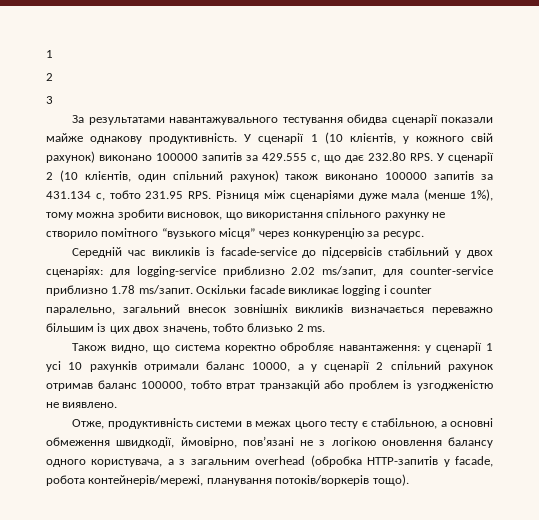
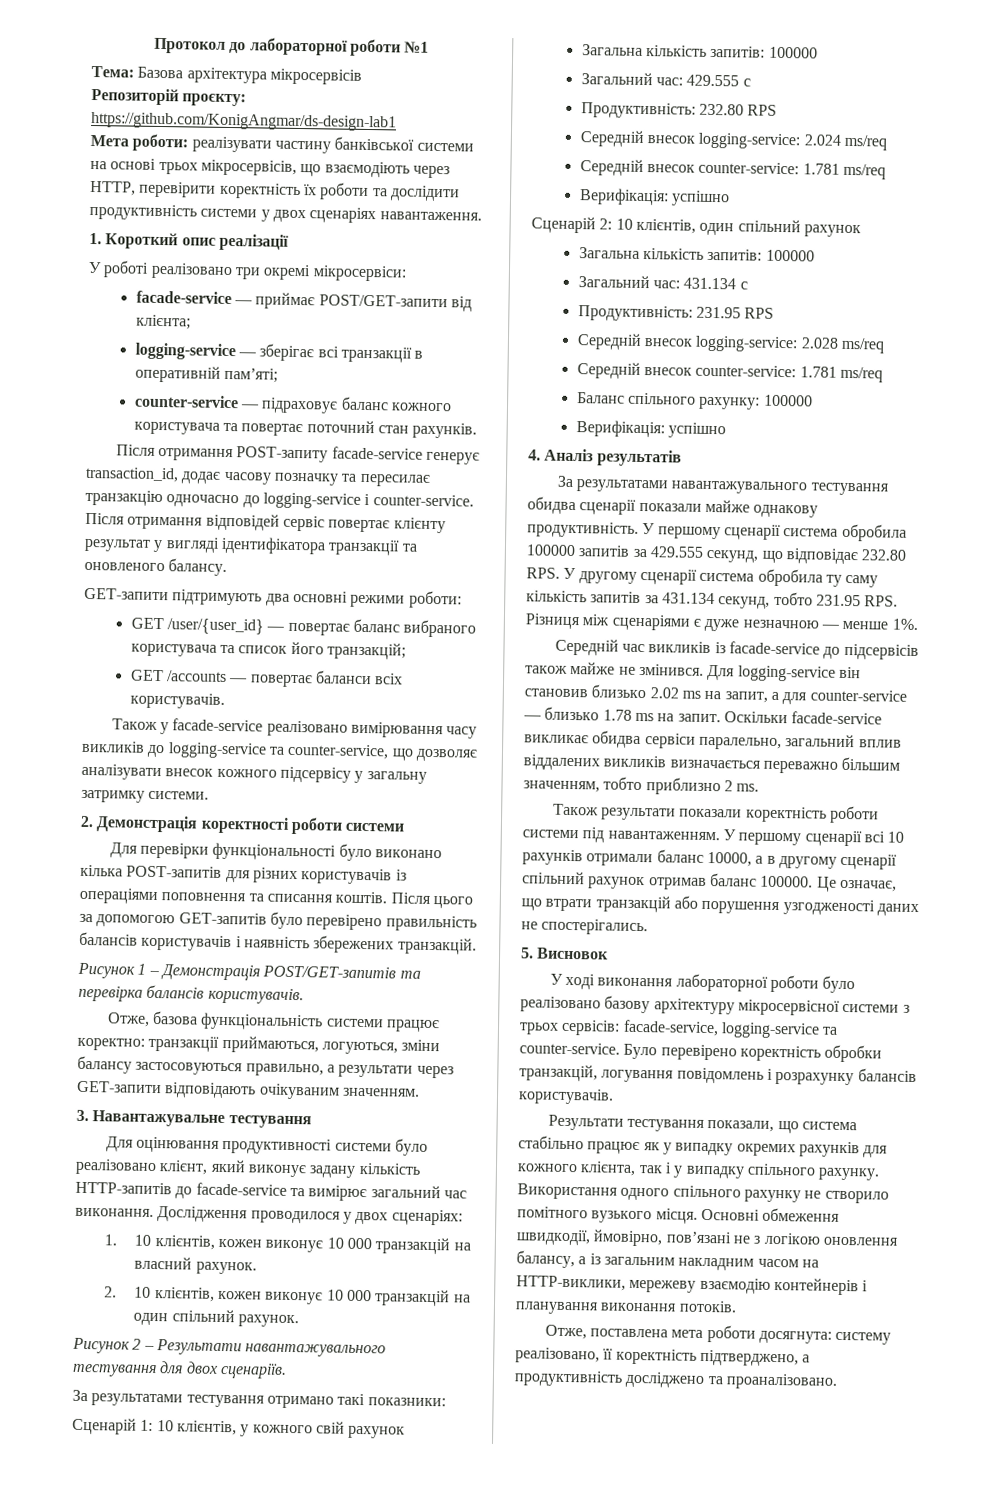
[46,50,53,58] [46,73,53,81] [46,96,53,104] 1 // 2 // 3 -> [153,37,430,57] [91,65,362,85] [91,87,247,107] [91,111,397,132] [90,133,474,154] [90,158,450,179] [90,180,460,202] [89,203,482,224] [89,232,289,251] [88,260,407,282] [135,290,473,312] [135,314,191,330] [134,342,424,363] [134,365,279,383] [133,394,453,414] [133,420,478,439] [115,444,480,465] [85,466,431,487] [85,489,474,509] [85,512,446,534] [84,536,418,556] [84,558,228,577] [84,587,462,609] [130,617,477,638] [130,641,407,660] [129,669,404,688] [129,692,225,709] [111,718,478,739] [81,740,478,762] [81,763,427,784] [81,789,210,803] [80,815,405,835] [109,842,442,862] [80,864,407,885] [79,887,473,909] [79,911,477,932] [79,931,477,955] [77,962,421,981] [78,984,304,1005] [106,1010,440,1033] [77,1035,441,1055] [77,1055,454,1079] [77,1080,420,1100] [76,1109,312,1129] [105,1136,428,1156] [75,1158,421,1178] [75,1181,467,1202] [75,1206,463,1226] [104,1234,471,1255] [134,1256,257,1275] [104,1286,471,1307] [133,1309,300,1328] [72,1337,387,1358] [72,1361,287,1379] [72,1389,446,1409] [72,1417,406,1439] [581,44,818,59] [580,72,751,87] [580,102,778,119] [579,130,888,151] [579,159,887,180] [578,188,731,207] [531,216,861,238] [578,247,815,262] [577,275,748,290] [577,305,775,322] [576,333,886,354] [576,362,884,383] [576,392,813,410] [575,420,727,439] [528,448,682,467] Протокол до лабораторної роботи №1 // Тема: Базова архітектура мікросервісів // Репозиторій проєкту: https://github.com/KonigAngmar/ds-design-lab1 // Мета роботи: реалізувати частину банківської системи на основі трьох мікросервісів, що взаємодіють через HTTP, перевірити коректність їх роботи та дослідити продуктивність системи у двох сценаріях навантаження. // 1. Короткий опис реалізації // У роботі реалізовано три окремі мікросервіси: // facade-service — приймає POST/GET-запити від клієнта; // logging-service — зберігає всі транзакції в оперативній пам’яті; // counter-service — підраховує баланс кожного користувача та повертає поточний стан рахунків. // Після отримання POST-запиту facade-service генерує transaction_id, додає часову позначку та пересилає транзакцію одночасно до logging-service і counter-service. Після отримання відповідей сервіс повертає клієнту результат у вигляді ідентифікатора транзакції та оновленого балансу. // GET-запити підтримують два основні режими роботи: // GET /user/{user_id} — повертає баланс вибраного користувача та список його транзакцій; // GET /accounts — повертає баланси всіх користувачів. // Також у facade-service реалізовано вимірювання часу викликів до logging-service та counter-service, що дозволяє аналізувати внесок кожного підсервісу у загальну затримку системи. // 2. Демонстрація коректності роботи системи // Для перевірки функціональності було виконано кілька POST-запитів для різних користувачів із операціями поповнення та списання коштів. Після цього за допомогою GET-запитів було перевірено правильність балансів користувачів і наявність збережених транзакцій. // Рисунок 1 – Демонстрація POST/GET-запитів та перевірка балансів користувачів. // Отже, базова функціональність системи працює коректно: транзакції приймаються, логуються, зміни балансу застосовуються правильно, а результати через GET-запити відповідають очікуваним значенням. // 3. Навантажувальне тестування // Для оцінювання продуктивності системи було реалізовано клієнт, який виконує задану кількість HTTP-запитів до facade-service та вимірює загальний час виконання. Дослідження проводилося у двох сценаріях: // 1. 10 клієнтів, кожен виконує 10 000 транзакцій на власний рахунок. // 2. 10 клієнтів, кожен виконує 10 000 транзакцій на один спільний рахунок. // Рисунок 2 – Результати навантажувального тестування для двох сценаріїв. // За результатами тестування отримано такі показники: // Сценарій 1: 10 клієнтів, у кожного свій рахунок // Загальна кількість запитів: 100000 // Загальний час: 429.555 с // Продуктивність: 232.80 RPS // Середній внесок logging-service: 2.024 ms/req // Середній внесок counter-service: 1.781 ms/req // Верифікація: успішно // Сценарій 2: 10 клієнтів, один спільний рахунок // Загальна кількість запитів: 100000 // Загальний час: 431.134 с // Продуктивність: 231.95 RPS // Середній внесок logging-service: 2.028 ms/req // Середній внесок counter-service: 1.781 ms/req // Баланс спільного рахунку: 100000 // Верифікація: успішно // 4. Аналіз результатів
[258,132,494,144] [46,151,494,163] [46,170,428,182] сценарії 1 (10 клієнтів, у кожного свій рахунок) виконано 100000 запитів за 429.555 с, що дає 232.80 RPS. У сценарії 2 (10 клієнтів, один спільний рахунок) також виконано 100000 -> [657,523,907,542] [526,544,907,565] [526,567,879,588] [526,590,587,603] першому сценарії система обробила 100000 запитів за 429.555 секунд, що відповідає 232.80 RPS. У другому сценарії система обробила ту саму кількість
[95,193,105,201] с, -> [718,596,771,609] секунд,
[358,189,493,201] [46,209,445,220] [46,228,424,239] дуже мала (менше 1%), тому можна зробити висновок, що використання спільного рахунку не створило помітного “вузького місця” через конкуренцію за ресурс. -> [692,618,918,632] є дуже незначною — менше 1%.
[388,247,494,258] [46,266,493,277] [46,285,432,296] [46,304,493,315] [46,323,325,334] [72,342,494,353] [46,361,61,372] стабільний у двох сценаріях: для logging-service приблизно 2.02 ms/запит, для counter-service приблизно 1.78 ms/запит. Оскільки facade викликає logging і counter паралельно, загальний внесок зовнішніх викликів визначається переважно більшим із цих двох значень, тобто близько 2 ms. // Також видно, що система коректно обробляє навантаження: у сценарії 1 усі -> [525,661,861,682] [524,684,907,705] [523,706,883,725] [524,730,902,751] [523,754,901,774] [523,776,760,796] [552,803,879,824] [522,827,885,847] також майже не змінився. Для logging-service він становив близько 2.02 ms на запит, а для counter-service — близько 1.78 ms на запит. Оскільки facade-service викликає обидва сервіси паралельно, загальний вплив віддалених викликів визначається переважно більшим значенням, тобто приблизно 2 ms. // Також результати показали коректність роботи системи під навантаженням. У першому сценарії всі
[310,361,384,372] у сценарії 2 -> [766,853,898,870] в другому сценарії
[141,380,493,391] [46,402,118,408] [72,418,494,429] 100000, тобто втрат транзакцій або проблем із узгодженістю не виявлено. // Отже, продуктивність системи в межах цього тесту є стабільною, а основні -> [760,875,897,892] [521,895,919,917] [521,918,649,936] [521,947,610,960] [549,973,856,994] [520,995,910,1016] [519,1019,839,1039] [519,1042,883,1063] [519,1064,917,1086] [518,1088,614,1105] [547,1114,857,1134] [518,1135,889,1158] [517,1161,881,1181] [517,1183,889,1204] [517,1206,760,1224] 100000. Це означає, що втрати транзакцій або порушення узгодженості даних не спостерігались. // 5. Висновок // У ході виконання лабораторної роботи було реалізовано базову архітектуру мікросервісної системи з трьох сервісів: facade-service, logging-service та counter-service. Було перевірено коректність обробки транзакцій, логування повідомлень і розрахунку балансів користувачів. // Результати тестування показали, що система стабільно працює як у випадку окремих рахунків для кожного клієнта, так і у випадку спільного рахунку. Використання одного спільного рахунку не створило помітного вузького місця. Основні
[448,437,493,448] [46,455,494,467] [46,474,409,486] балансу одного користувача, а з загальним overhead (обробка HTTP-запитів у facade, робота контейнерів/мережі, планування потоків/воркерів тощо). -> [516,1250,819,1271] [516,1275,869,1296] [515,1300,737,1315] [544,1324,892,1345] [515,1347,811,1367] [514,1370,838,1390] балансу, а із загальним накладним часом на HTTP-виклики, мережеву взаємодію контейнерів і планування виконання потоків. // Отже, поставлена мета роботи досягнута: систему реалізовано, її коректність підтверджено, а продуктивність досліджено та проаналізовано.

